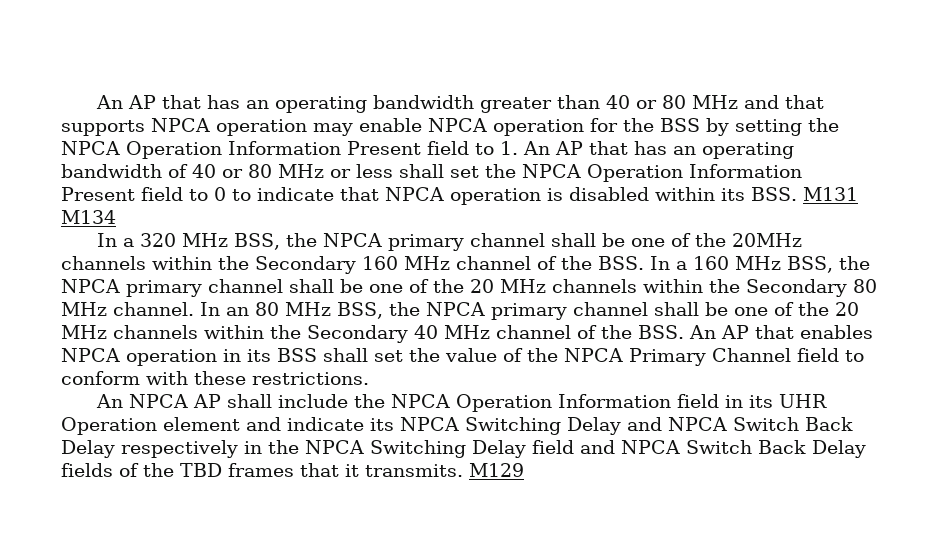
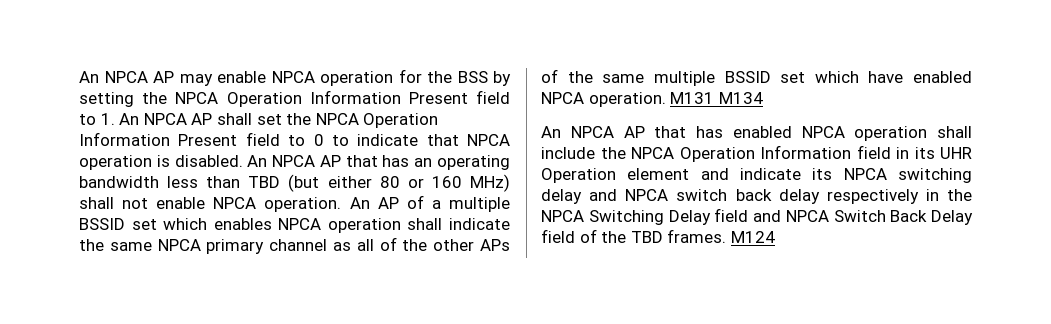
[96,95,825,113] [61,118,307,136] An AP that has an operating bandwidth greater than 40 or 80 MHz and that supports NPCA operation -> [79,71,174,83] An NPCA AP
[555,141,794,159] [61,164,393,178] AP that has an operating bandwidth of 40 or 80 MHz or less -> [143,113,213,125] NPCA AP
[569,187,858,201] [61,210,116,224] [97,233,803,251] [61,256,870,274] [61,279,877,297] [61,302,859,320] [61,325,873,343] [61,348,864,366] [61,371,369,385] [96,394,222,408] disabled within its BSS. M131 M134 // In a 320 MHz BSS, the NPCA primary channel shall be one of the 20MHz channels within the Secondary 160 MHz channel of the BSS. In a 160 MHz BSS, the NPCA primary channel shall be one of the 20 MHz channels within the Secondary 80 MHz channel. In an 80 MHz BSS, the NPCA primary channel shall be one of the 20 MHz channels within the Secondary 40 MHz channel of the BSS. An AP that enables NPCA operation in its BSS shall set the value of the NPCA Primary Channel field to conform with these restrictions. // An NPCA AP -> [174,155,510,170] [79,174,510,192] [79,195,510,212] [79,218,510,233] [79,237,510,254] [541,69,972,86] [541,92,763,107] [541,126,928,141] disabled. An NPCA AP that has an operating bandwidth less than TBD (but either 80 or 160 MHz) shall not enable NPCA operation. An AP of a multiple BSSID set which enables NPCA operation shall indicate the same NPCA primary channel as all of the other APs of the same multiple BSSID set which have enabled NPCA operation. M131 M134 // An NPCA AP that has enabled NPCA operation
[465,417,853,435] [61,440,115,458] Switching Delay and NPCA Switch Back Delay -> [897,168,972,183] [541,189,820,204] switching delay and NPCA switch back delay
[61,463,113,477] fields -> [541,229,575,243] field
[228,463,524,477] frames that it transmits. M129 -> [667,229,775,243] frames. M124

